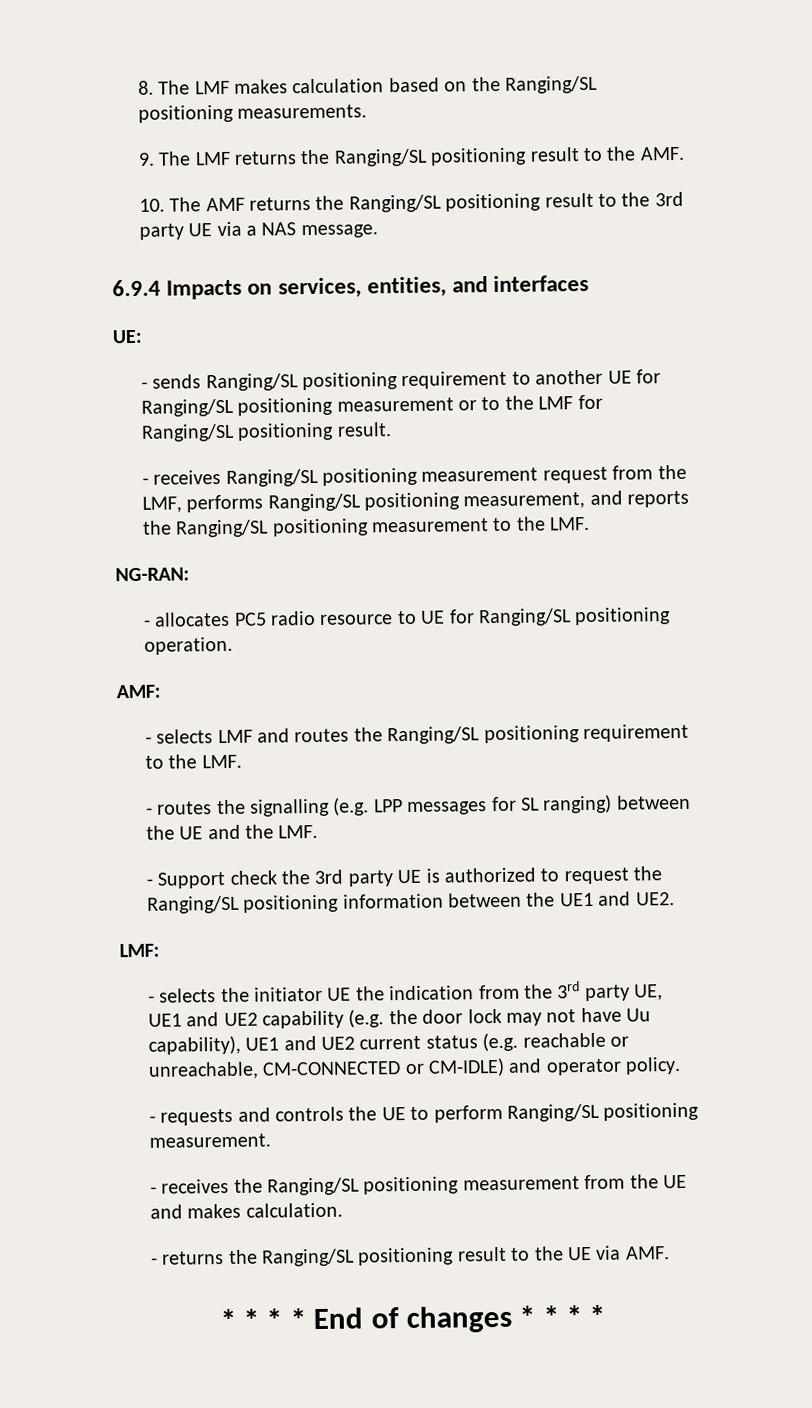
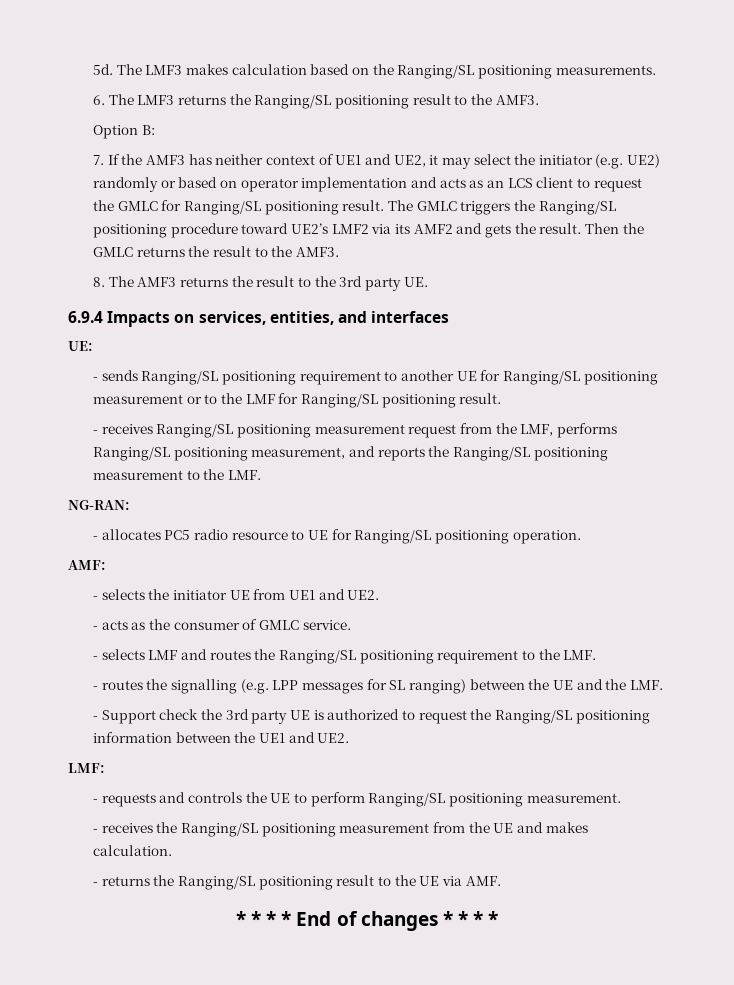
[137,80,230,95] 8. The LMF -> [93,64,183,75] 5d. The LMF3
[137,146,685,167] [138,193,542,213] 9. The LMF returns the Ranging/SL positioning result to the AMF. // 10. The AMF returns the Ranging/SL positioning -> [93,94,539,109] [93,125,155,139] [93,154,661,169] [93,177,642,192] [93,200,616,215] [93,223,644,238] [93,246,340,257] [93,276,253,287] 6. The LMF3 returns the Ranging/SL positioning result to the AMF3. // Option B: // 7. If the AMF3 has neither context of UE1 and UE2, it may select the initiator (e.g. UE2) randomly or based on operator implementation and acts as an LCS client to request the GMLC for Ranging/SL positioning result. The GMLC triggers the Ranging/SL positioning procedure toward UE2’s LMF2 via its AMF2 and gets the result. Then the GMLC returns the result to the AMF3. // 8. The AMF3 returns the
[188,221,378,239] UE via a NAS message. -> [403,277,428,287] UE.
(161, 691) none -> [93,589,380,600] [93,619,351,630] // - selects the initiator UE from UE1 and UE2. // - acts as the consumer of GMLC service.
[147,981,664,1003] [147,1007,652,1029] [147,1032,629,1055] [147,1056,682,1080] // - selects the initiator UE the indication from the 3rd party UE, UE1 and UE2 capability (e.g. the door lock may not have Uu capability), UE1 and UE2 current status (e.g. reachable or unreachable, CM-CONNECTED or CM-IDLE) and operator policy. -> (105, 768) none

